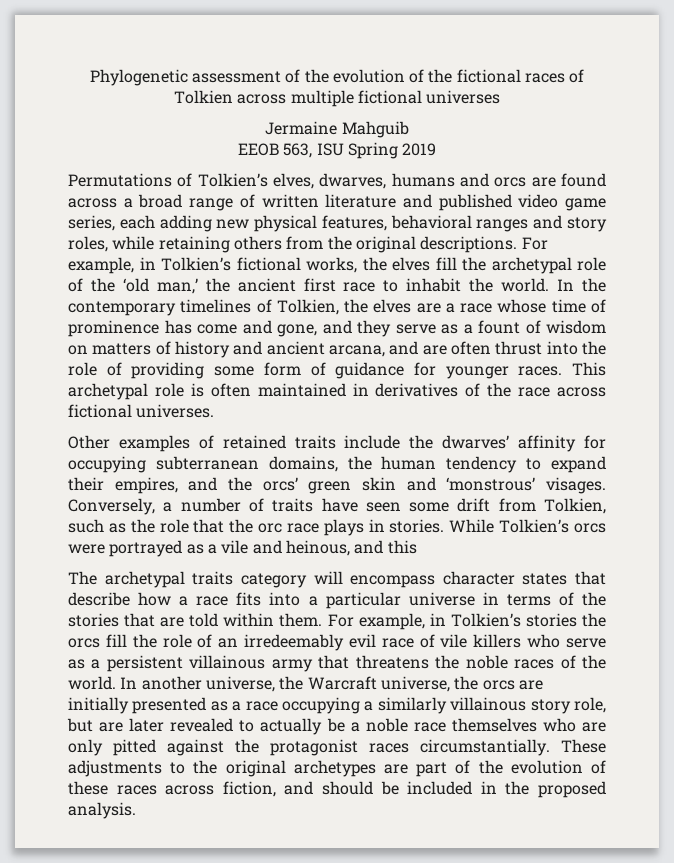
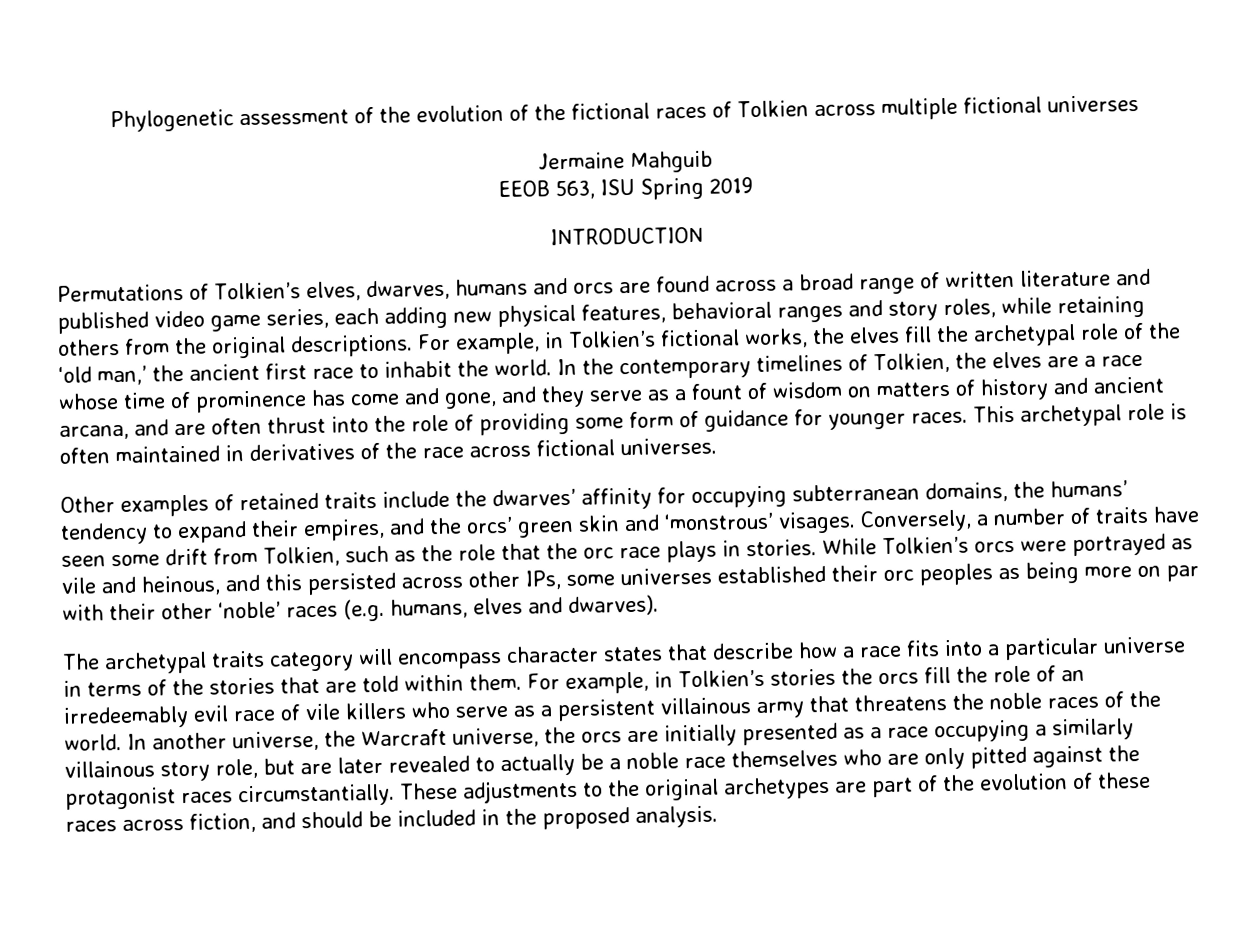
(437, 149) none -> [549,226,704,246] // INTRODUCTION
[381,456,437,470] human -> [1050,480,1128,498] humans’
[207,544,217,554] a -> (1193, 544) none
(417, 547) none -> [307,561,1199,596] [62,594,659,622] persisted across other IPs, some universes established their orc peoples as being more on par with their other ‘noble’ races (e.g. humans, elves and dwarves).

